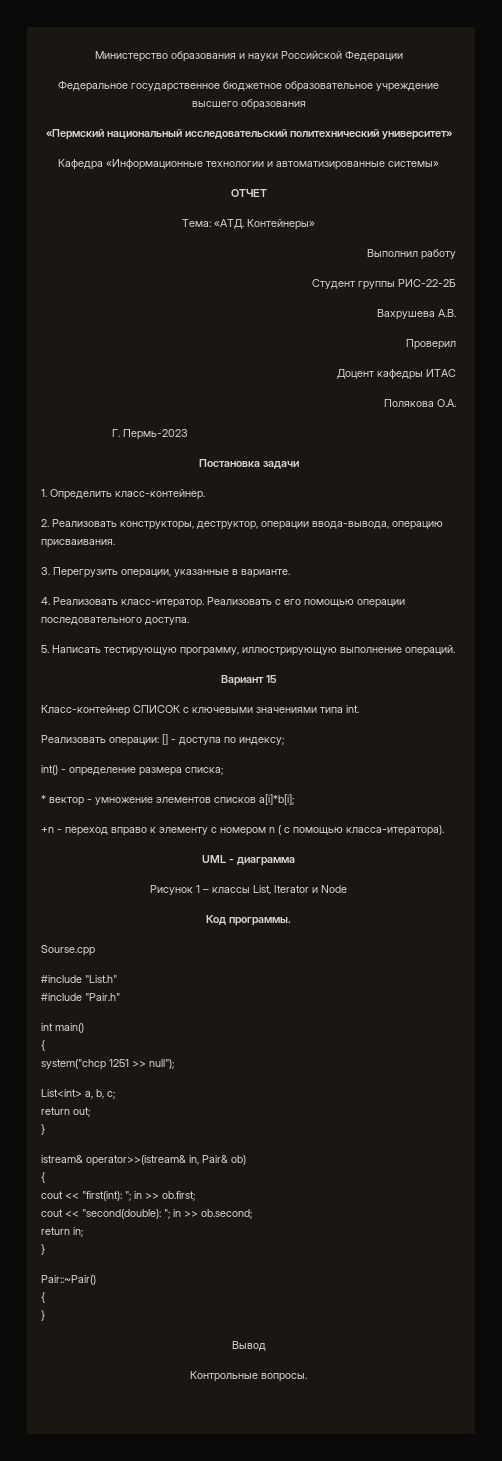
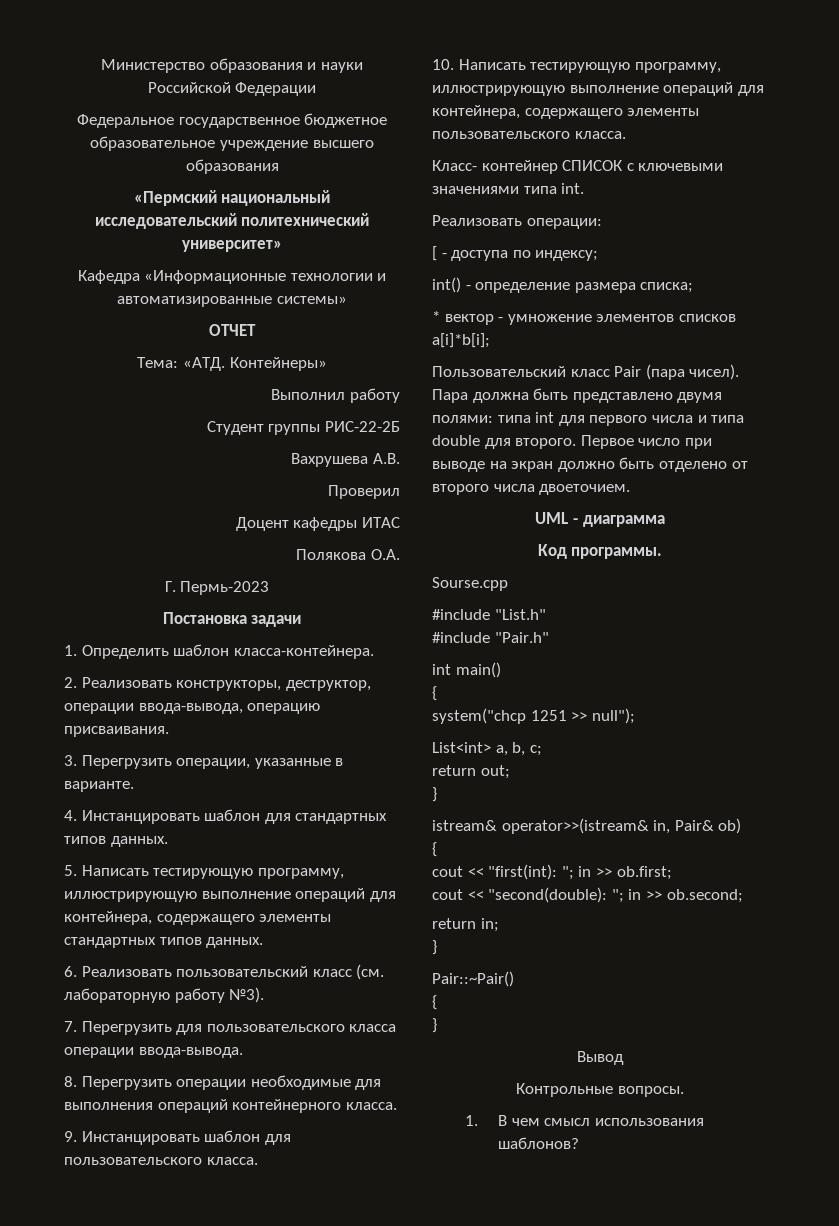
[115,489,205,500] класс-контейнер. -> [173,644,374,659] шаблон класса-контейнера.
[53,597,405,608] [41,617,189,625] Реализовать класс-итератор. Реализовать с его помощью операции последовательного доступа. -> [81,809,388,824] [64,836,168,847] Инстанцировать шаблон для стандартных типов данных.
[405,645,455,656] [220,675,277,686] [41,705,130,716] операций. // Вариант 15 // Класс-контейнер -> [295,888,396,902] [64,911,332,925] [64,937,264,948] [64,964,385,980] [64,987,265,1003] [64,1021,397,1035] [64,1047,243,1058] [64,1075,382,1090] [64,1099,397,1113] [64,1130,291,1145] [64,1157,258,1165] [432,59,721,73] [432,82,764,96] [432,105,700,119] [432,131,626,139] [432,160,558,174] операций для контейнера, содержащего элементы стандартных типов данных. // 6. Реализовать пользовательский класс (см. лабораторную работу №3). // 7. Перегрузить для пользовательского класса операции ввода-вывода. // 8. Перегрузить операции необходимые для выполнения операций контейнерного класса. // 9. Инстанцировать шаблон для пользовательского класса. // 10. Написать тестирующую программу, иллюстрирующую выполнение операций для контейнера, содержащего элементы пользовательского класса. // Класс- контейнер
[162,734,168,745] [] -> [432,246,437,261] // [
[41,825,444,836] [202,855,295,866] [150,885,347,895] +n - переход вправо к элементу с номером n ( с помощью класса-итератора). // UML - диаграмма // Рисунок 1 – классы List, Iterator и Node -> [432,364,740,380] [432,388,723,403] [432,412,745,426] [432,435,712,449] [432,457,748,472] [432,484,631,495] [535,512,665,527] Пользовательский класс Pair (пара чисел). Пара должна быть представлено двумя полями: типа int для первого числа и типа double для второго. Первое число при выводе на экран должно быть отделено от второго числа двоеточием. // UML - диаграмма
(307, 1377) none -> [465,1115,704,1126] [498,1137,580,1149] // 1. В чем смысл использования шаблонов?

